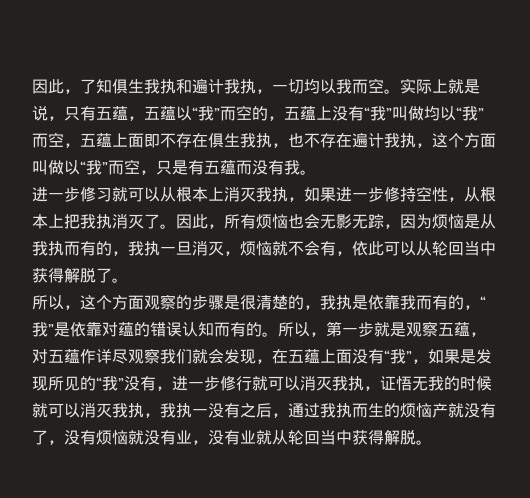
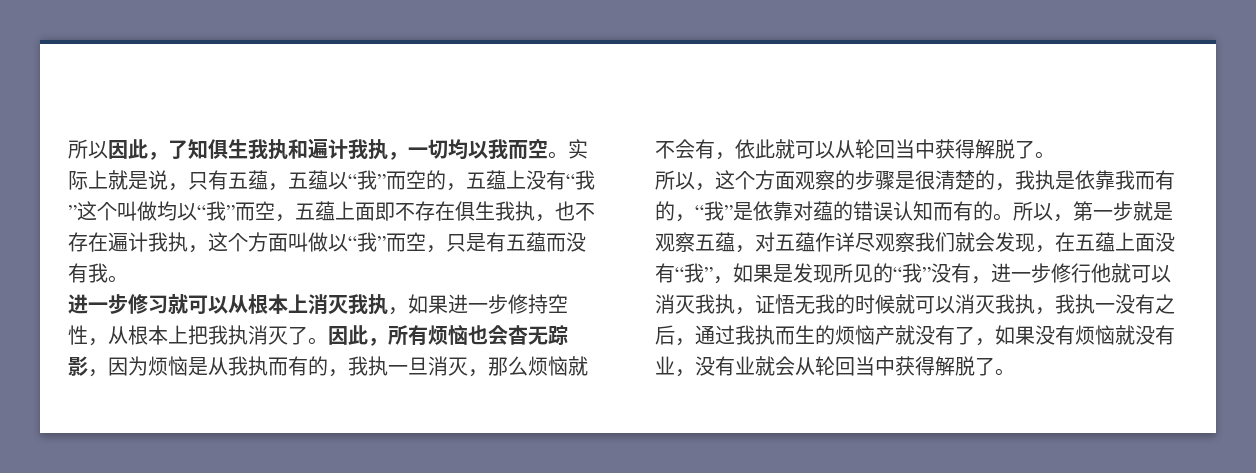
(32, 86) none -> [68,139,108,159] 所以
(392, 113) none -> [77,201,117,221] 这个
[320,213,384,229] 无影无踪 -> [508,325,568,345] [68,356,88,376] 杳无踪影
(240, 253) none -> [488,356,528,376] 那么
(384, 248) none -> [775,139,795,159] 就
(252, 383) none -> [1091,263,1111,283] 他
(64, 442) none -> [995,325,1035,345] 如果
[272,430,416,445] 从轮回当中获得解脱 -> [775,356,995,376] 会从轮回当中获得解脱了

